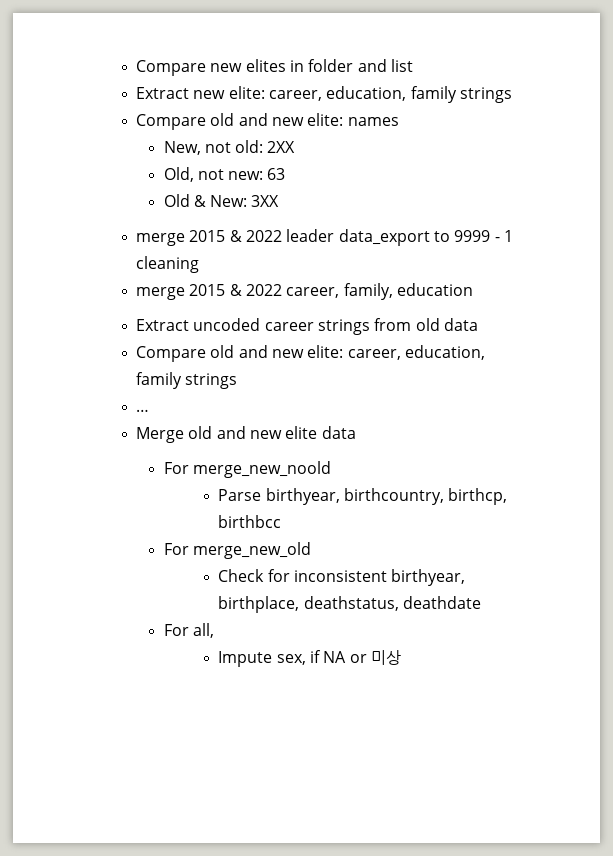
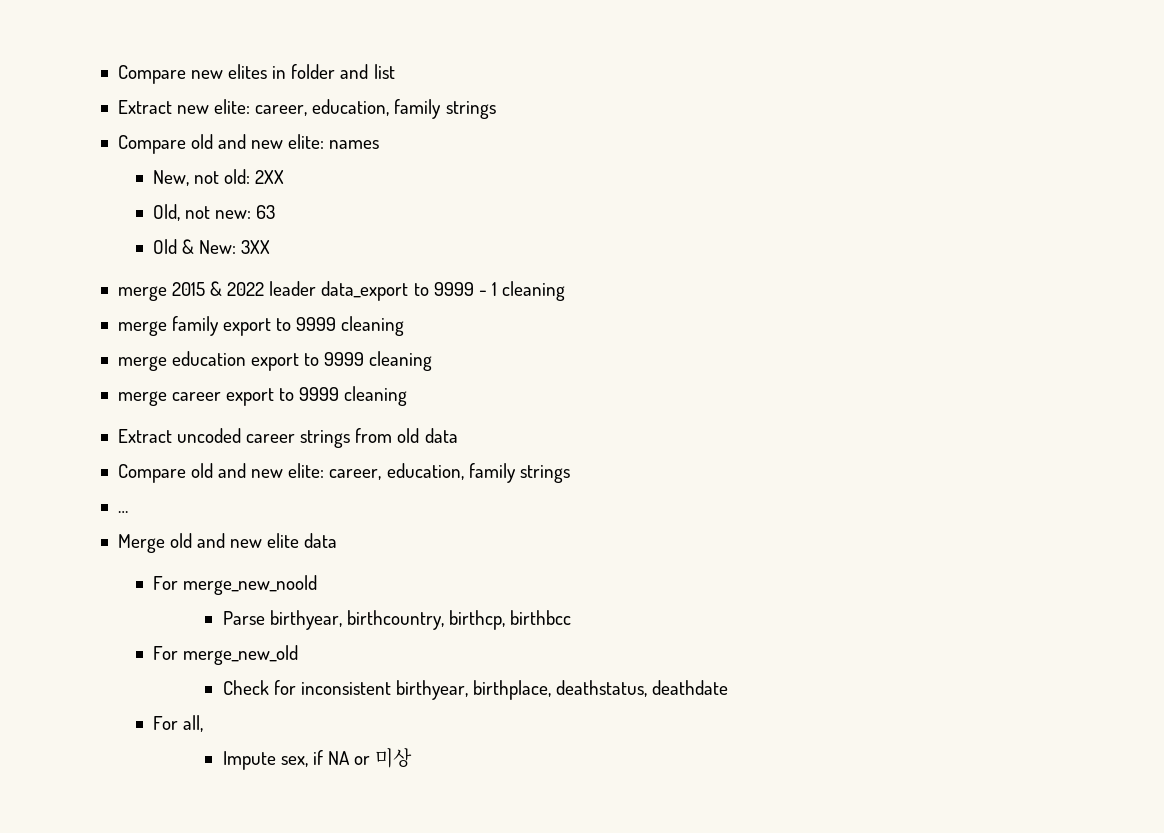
[189,283,473,300] 2015 & 2022 career, family, education -> [171,316,405,336] [117,351,433,371] [117,386,408,406] family export to 9999 cleaning // merge education export to 9999 cleaning // merge career export to 9999 cleaning

